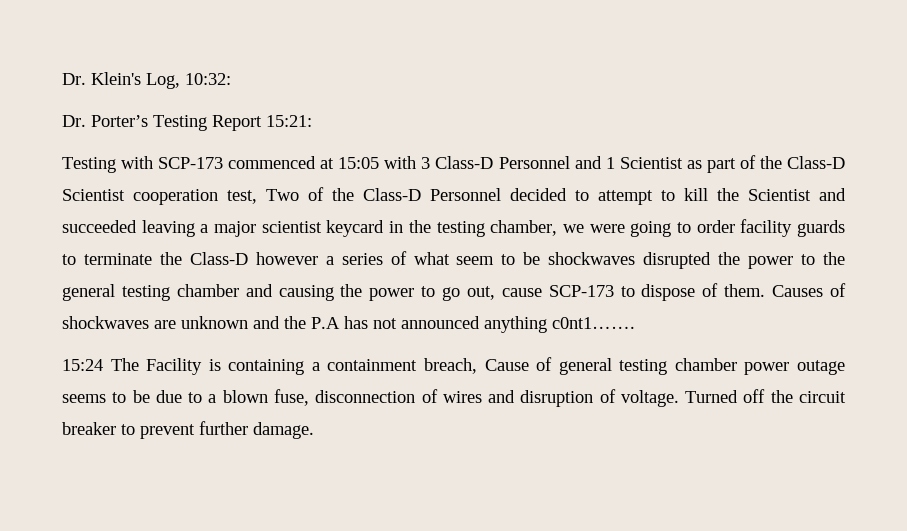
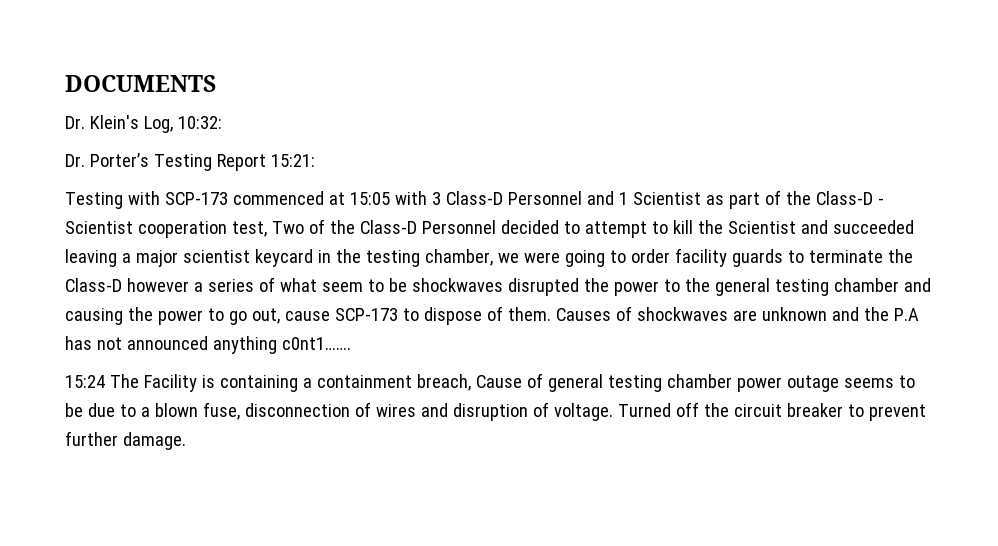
(62, 79) none -> [65,75,216,92] DOCUMENTS //
(845, 162) none -> [877,198,884,205] -

